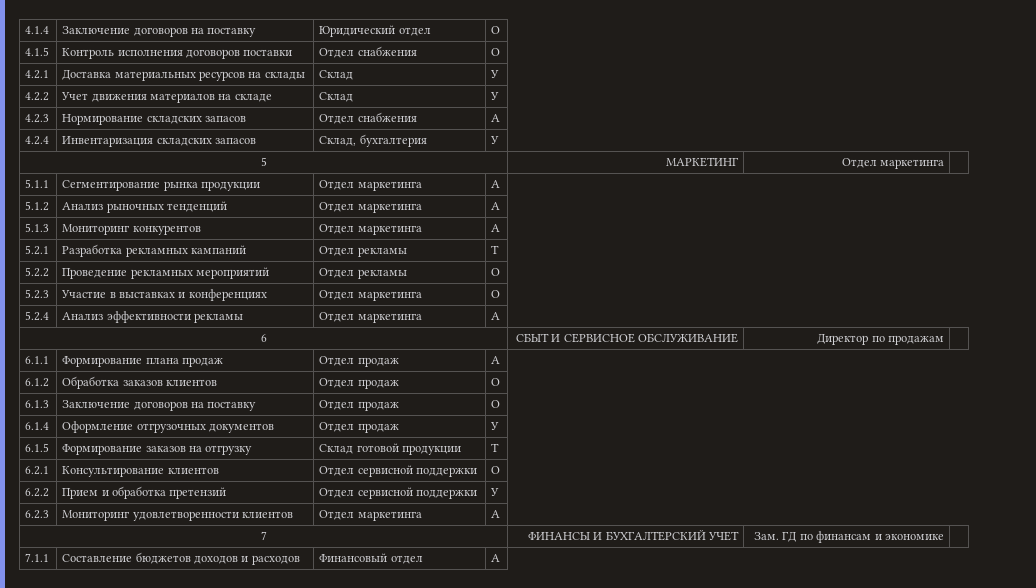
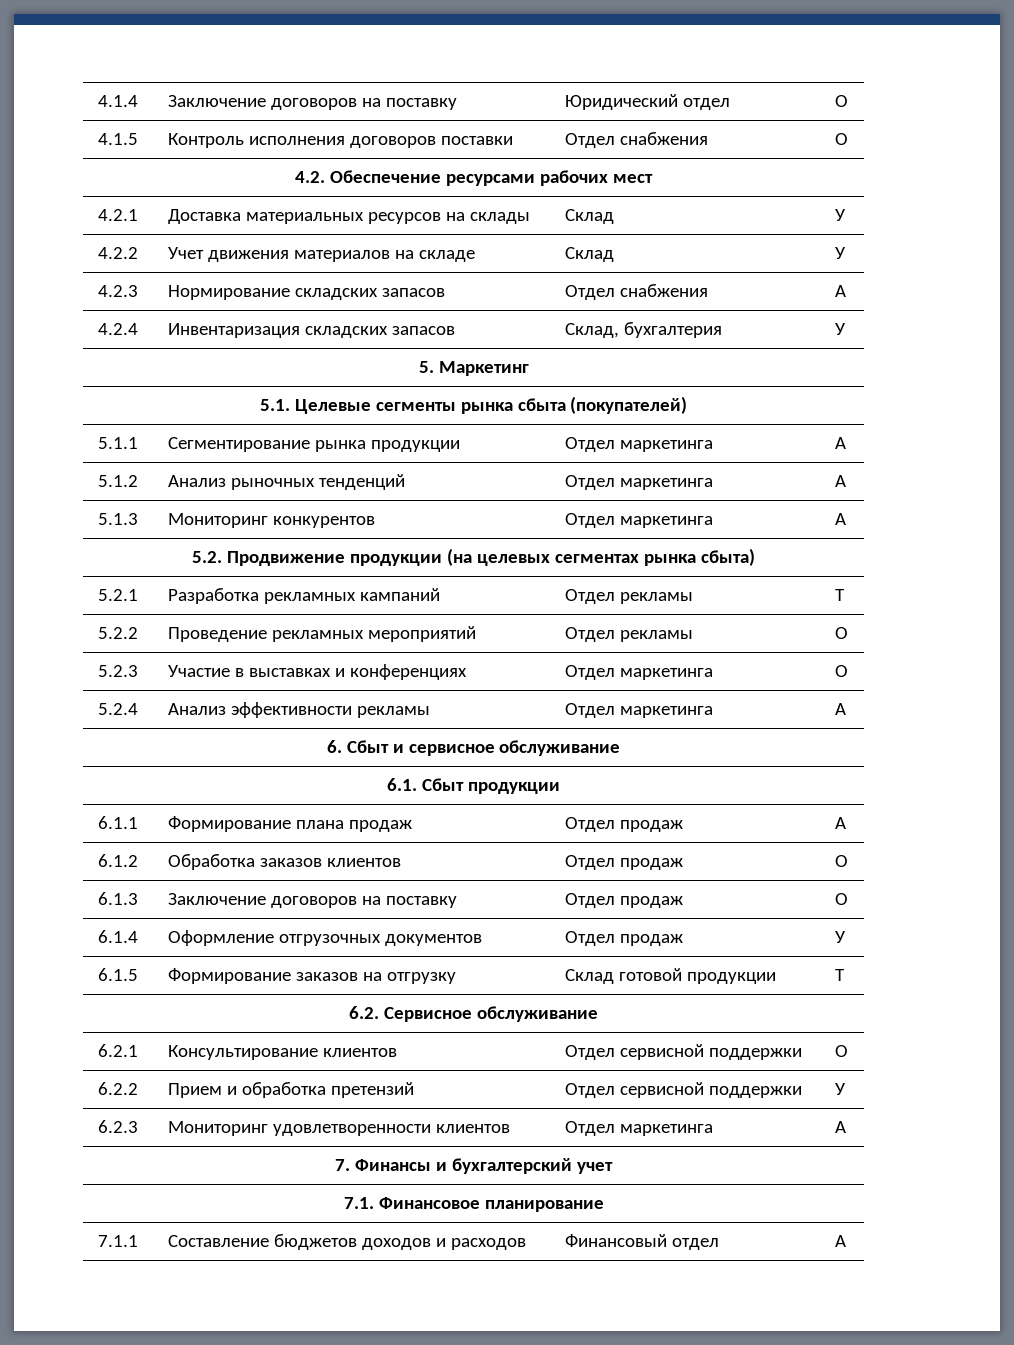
(501, 52) none -> [295,170,653,186] // 4.2. Обеспечение ресурсами рабочих мест
[260,157,267,166] [665,157,739,167] [841,158,944,169] 5 | МАРКЕТИНГ | Отдел маркетинга | -> [418,361,529,376] [259,396,688,414] 5. Маркетинг // 5.1. Целевые сегменты рынка сбыта (покупателей)
(501, 228) none -> [192,548,755,566] // 5.2. Продвижение продукции (на целевых сегментах рынка сбыта)
[260,334,267,342] [515,333,738,343] [817,333,944,345] 6 | СБЫТ И СЕРВИСНОЕ ОБСЛУЖИВАНИЕ | Директор по продажам | -> [326,740,621,756] [387,778,560,794] 6. Сбыт и сервисное обслуживание // 6.1. Сбыт продукции
(500, 447) none -> [349,1006,598,1022] // 6.2. Сервисное обслуживание
[260,531,267,540] [527,530,739,541] [753,531,944,543] 7 | ФИНАНСЫ И БУХГАЛТЕРСКИЙ УЧЕТ | Зам. ГД по финансам и экономике | -> [335,1158,613,1174] [343,1197,604,1212] 7. Финансы и бухгалтерский учет // 7.1. Финансовое планирование

